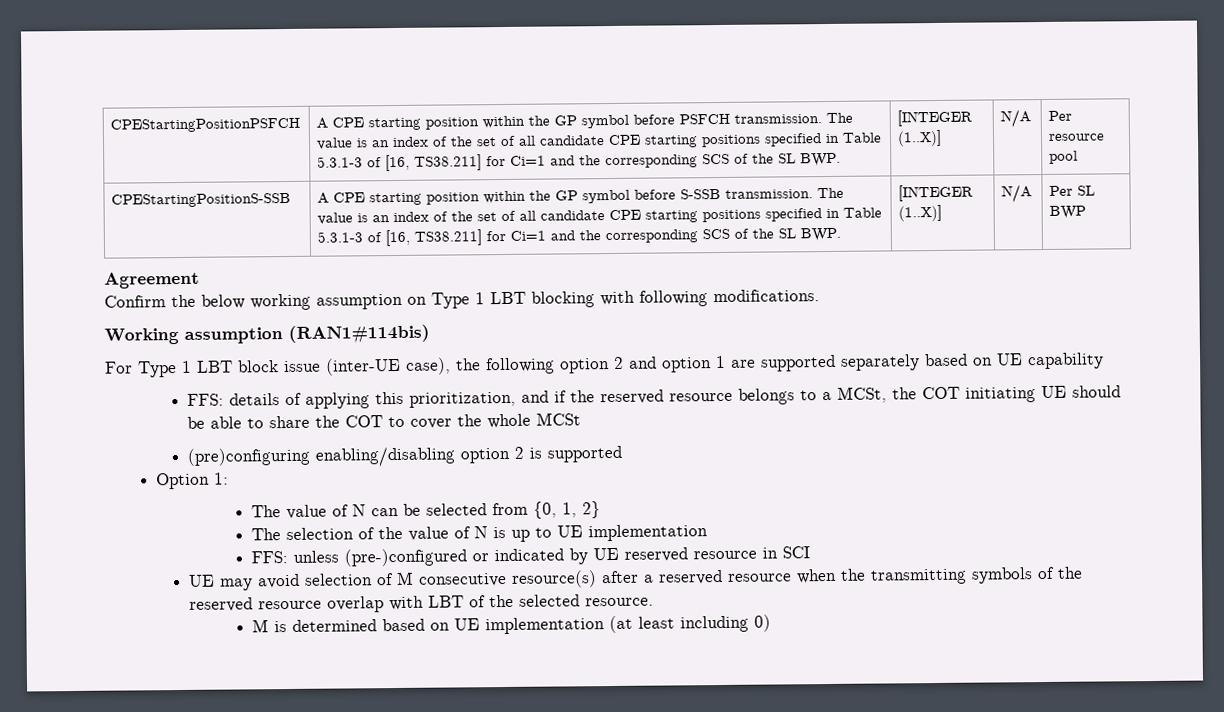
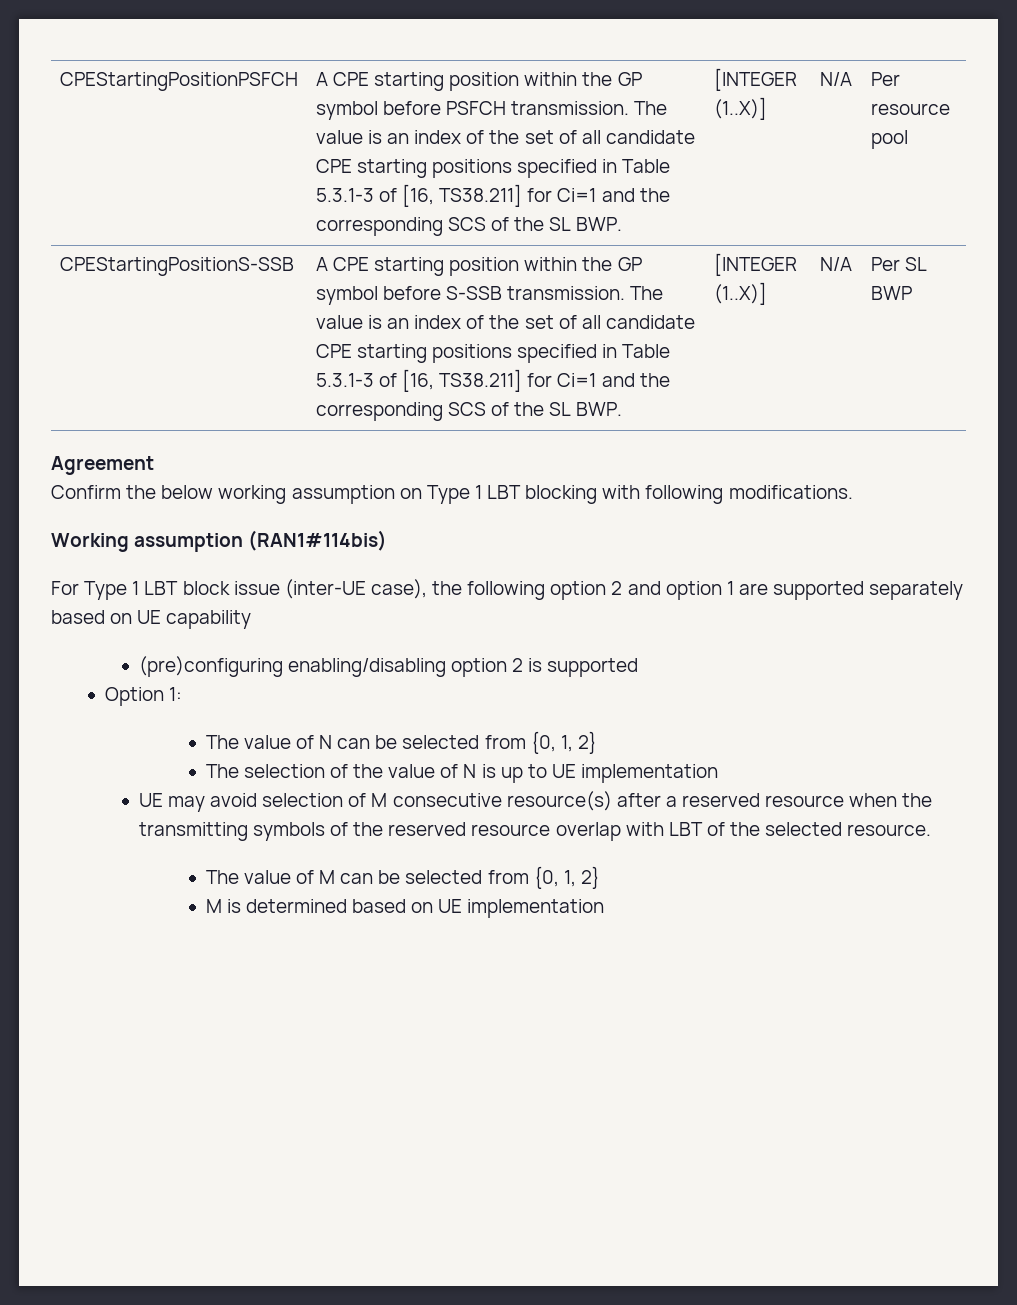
[186,385,1121,409] [186,412,581,429] // FFS: details of applying this prioritization, and if the reserved resource belongs to a MCSt, the COT initiating UE should be able to share the COT to cover the whole MCSt -> (252, 619) none
[251,546,811,567] // FFS: unless (pre-)configured or indicated by UE reserved resource in SCI -> (719, 773) none
(654, 602) none -> [205,866,600,889] // The value of M can be selected from {0, 1, 2}
[609,614,772,634] (at least including 0) -> (605, 908) none

